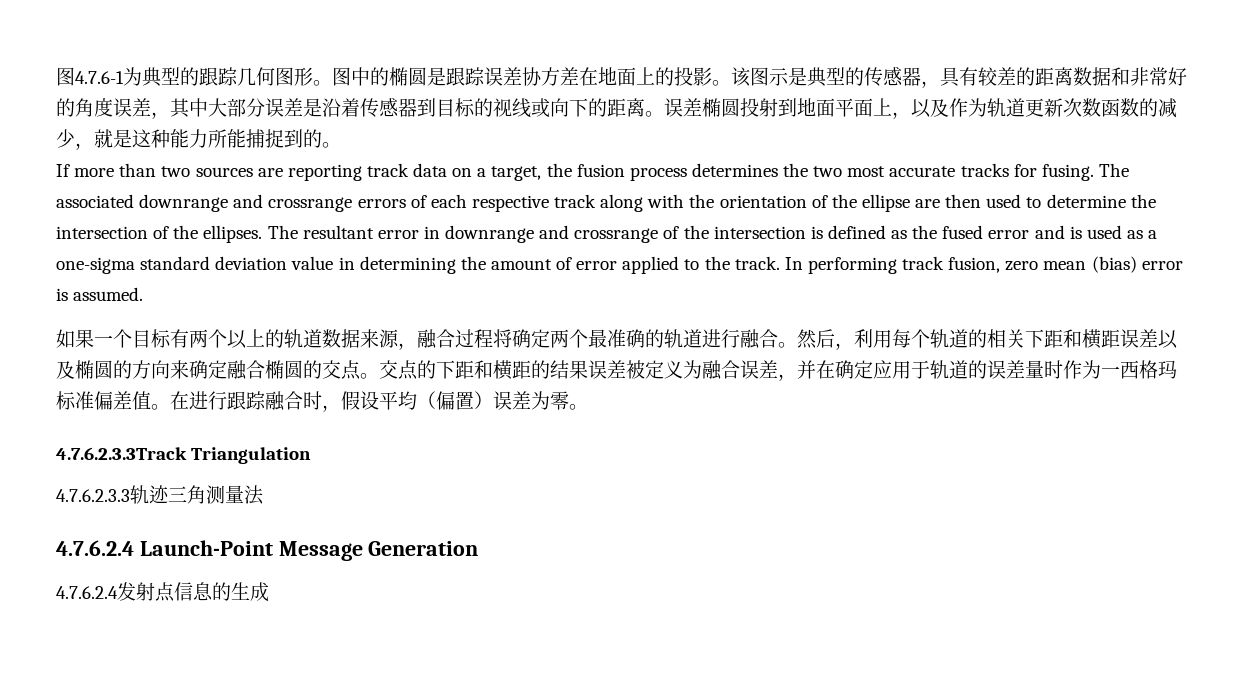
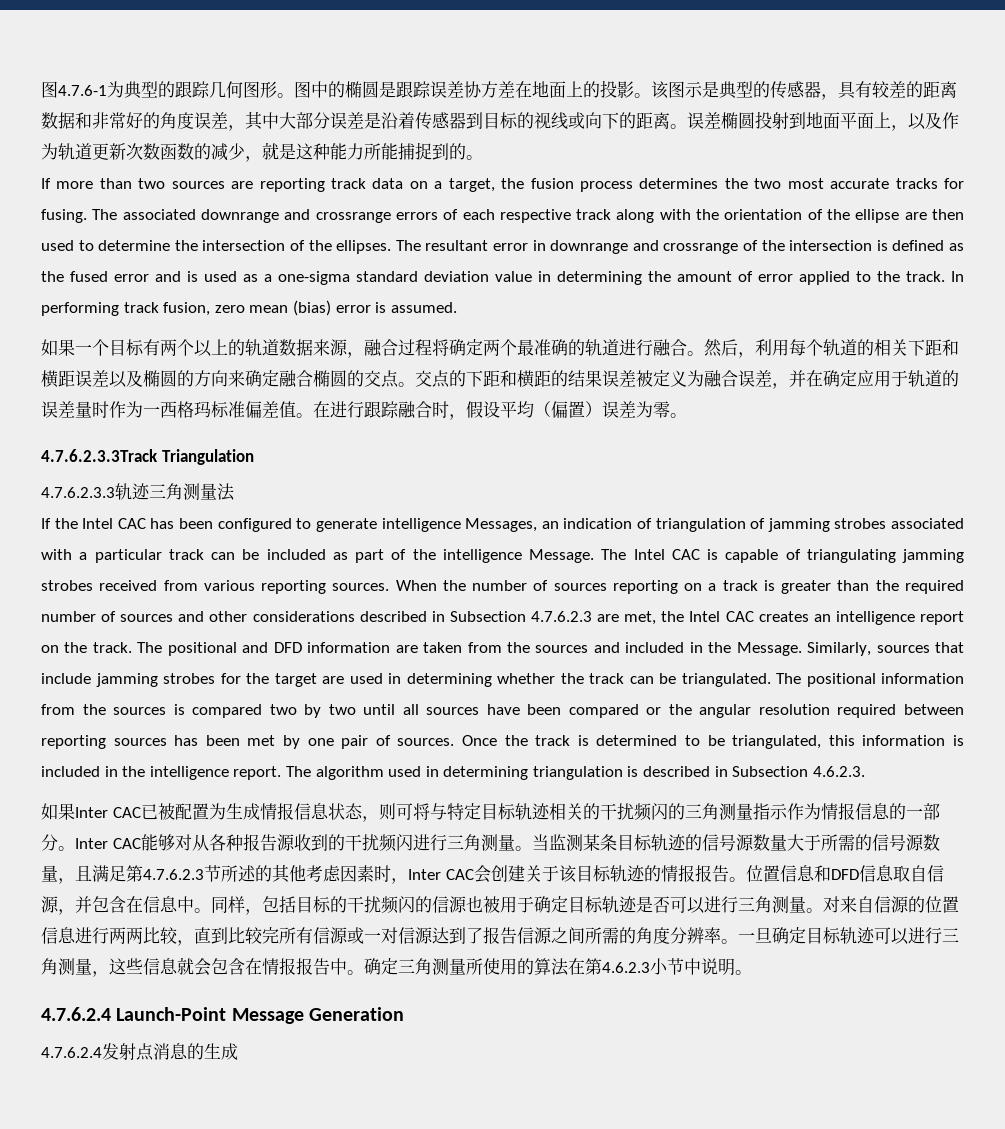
(264, 495) none -> [41,518,964,532] [41,549,964,563] [41,580,965,594] [41,611,964,625] [41,642,965,656] [41,673,964,687] [41,704,964,718] [41,735,965,749] [41,766,865,780] [41,803,940,822] [41,834,940,852] [41,864,944,884] [41,896,959,915] [41,927,959,946] [41,957,752,977] // If the Intel CAC has been configured to generate intelligence Messages, an indication of triangulation of jamming strobes associated with a particular track can be included as part of the intelligence Message. The Intel CAC is capable of triangulating jamming strobes received from various reporting sources. When the number of sources reporting on a track is greater than the required number of sources and other considerations described in Subsection 4.7.6.2.3 are met, the Intel CAC creates an intelligence report on the track. The positional and DFD information are taken from the sources and included in the Message. Similarly, sources that include jamming strobes for the target are used in determining whether the track can be triangulated. The positional information from the sources is compared two by two until all sources have been compared or the angular resolution required between reporting sources has been met by one pair of sources. Once the track is determined to be triangulated, this information is included in the intelligence report. The algorithm used in determining triangulation is described in Subsection 4.6.2.3. // 如果Inter CAC已被配置为生成情报信息状态，则可将与特定目标轨迹相关的干扰频闪的三角测量指示作为情报信息的一部分。Inter CAC能够对从各种报告源收到的干扰频闪进行三角测量。当监测某条目标轨迹的信号源数量大于所需的信号源数量，且满足第4.7.6.2.3节所述的其他考虑因素时，Inter CAC会创建关于该目标轨迹的情报报告。位置信息和DFD信息取自信源，并包含在信息中。同样，包括目标的干扰频闪的信源也被用于确定目标轨迹是否可以进行三角测量。对来自信源的位置信息进行两两比较，直到比较完所有信源或一对信源达到了报告信源之间所需的角度分辨率。一旦确定目标轨迹可以进行三角测量，这些信息就会包含在情报报告中。确定三角测量所使用的算法在第4.6.2.3小节中说明。
[174,582,193,601] 信 -> [153,1043,170,1060] 消

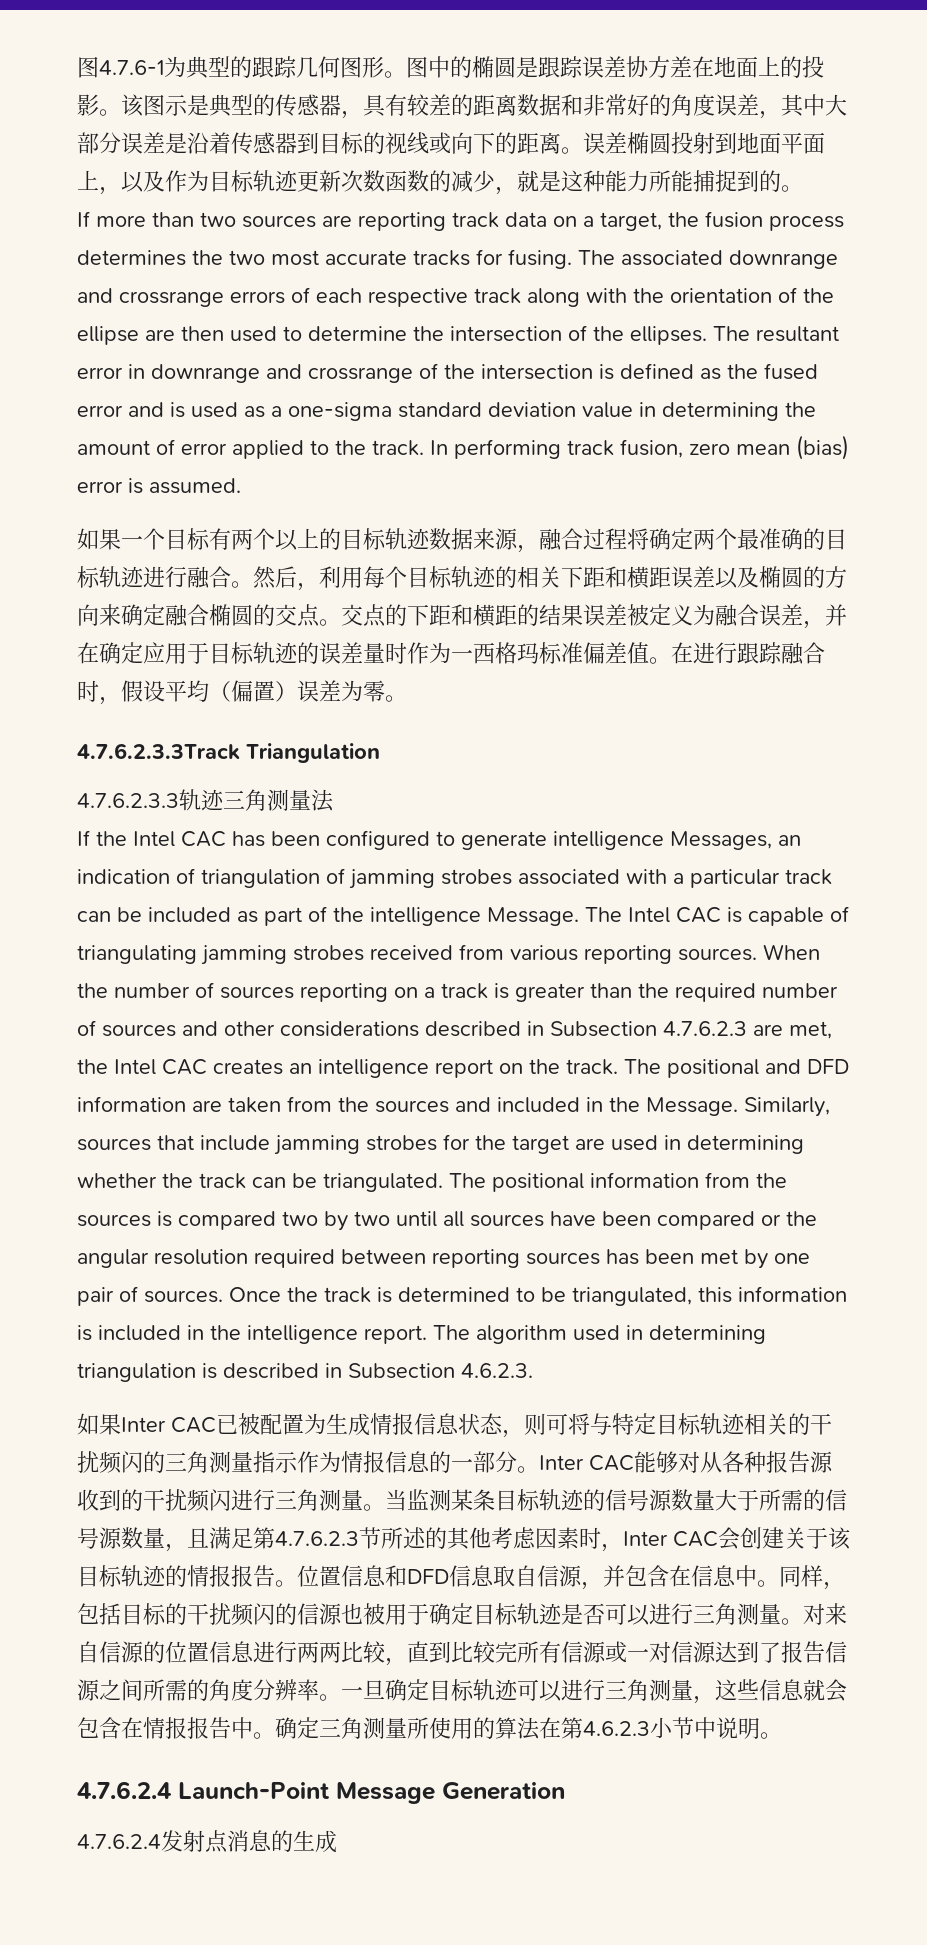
[58,143,92,160] 轨道 -> [209,170,298,192] 目标轨迹
[245,339,279,356] 轨道 -> [341,528,430,550] 目标轨迹
[585,339,619,356] 轨道 -> [825,529,847,550] [77,566,144,588] 目标轨迹
[823,339,857,356] 轨道 -> [407,566,496,588] 目标轨迹
[908,370,942,387] 轨道 -> [209,642,298,664] 目标轨迹

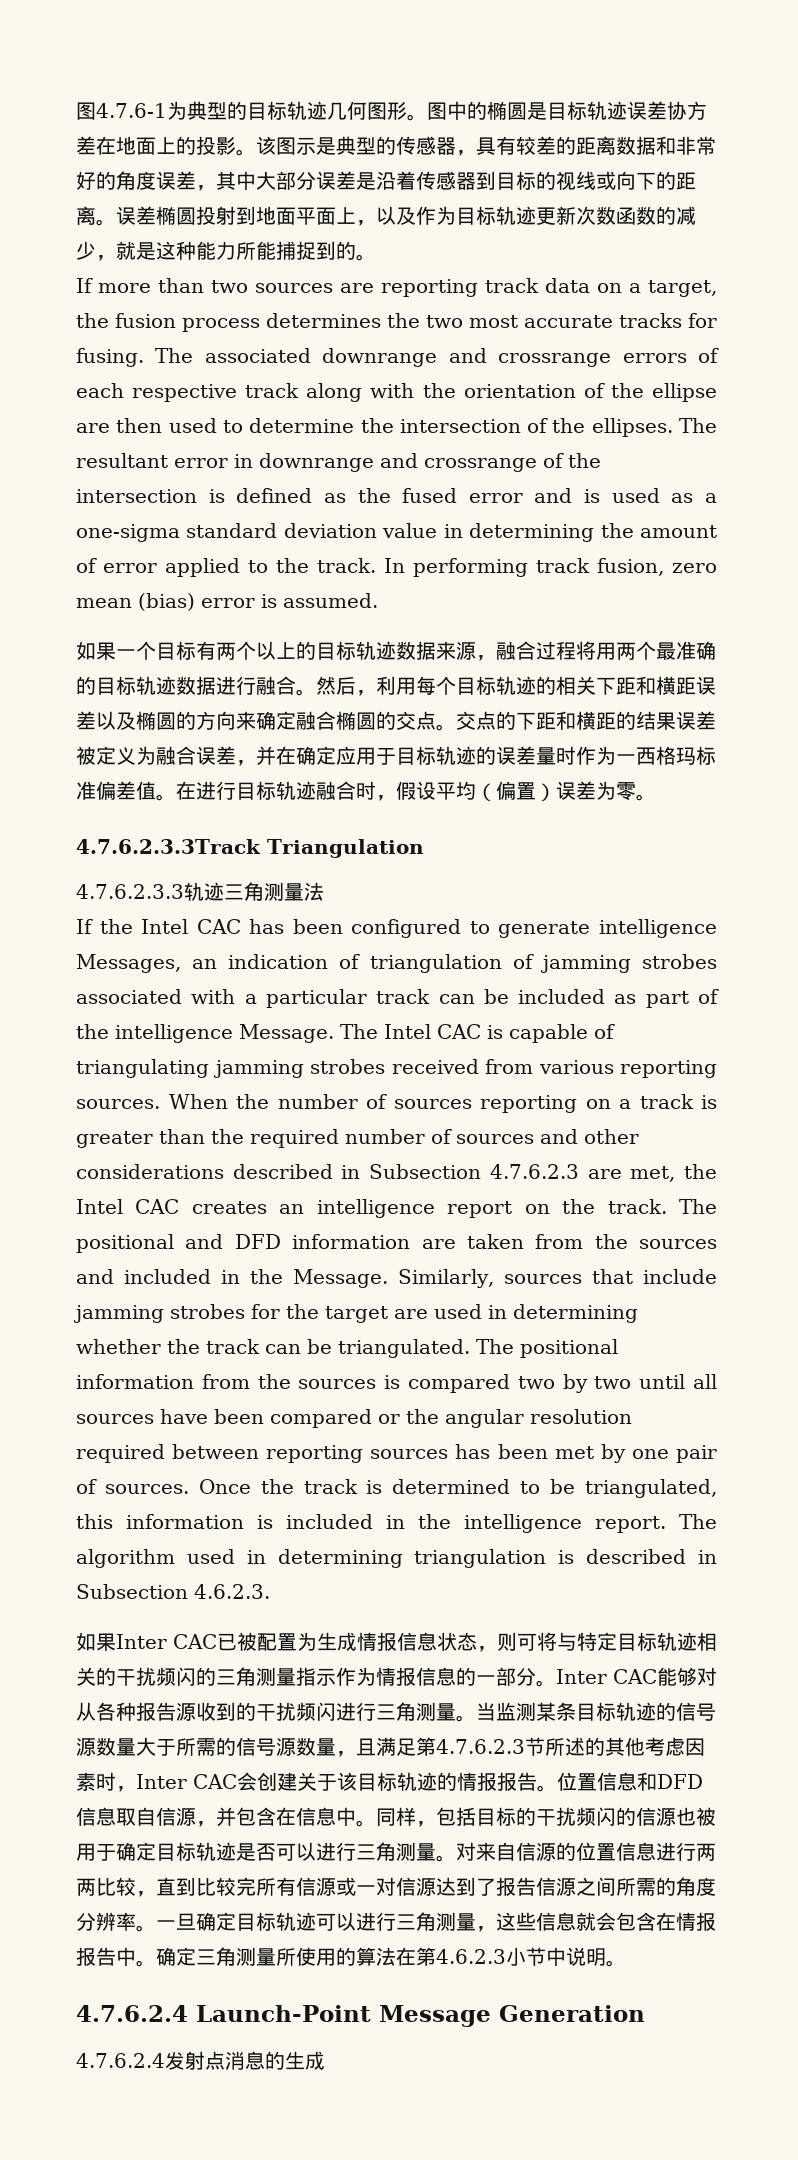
[252,56,297,78] 跟踪 -> [247,101,327,120] 目标轨迹
[538,56,583,78] 跟踪 -> [547,101,627,120] 目标轨迹
[649,528,693,550] 确定 -> [596,642,616,660] 用
(144, 577) none -> [176,676,216,695] 数据
[737,642,782,664] 跟踪 -> [236,781,316,800] 目标轨迹

